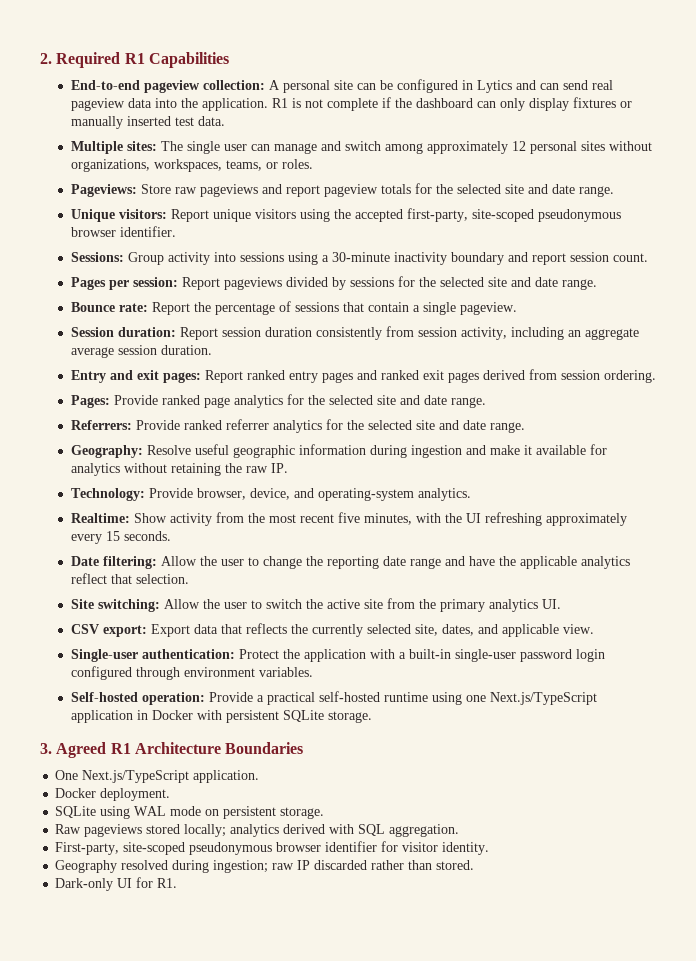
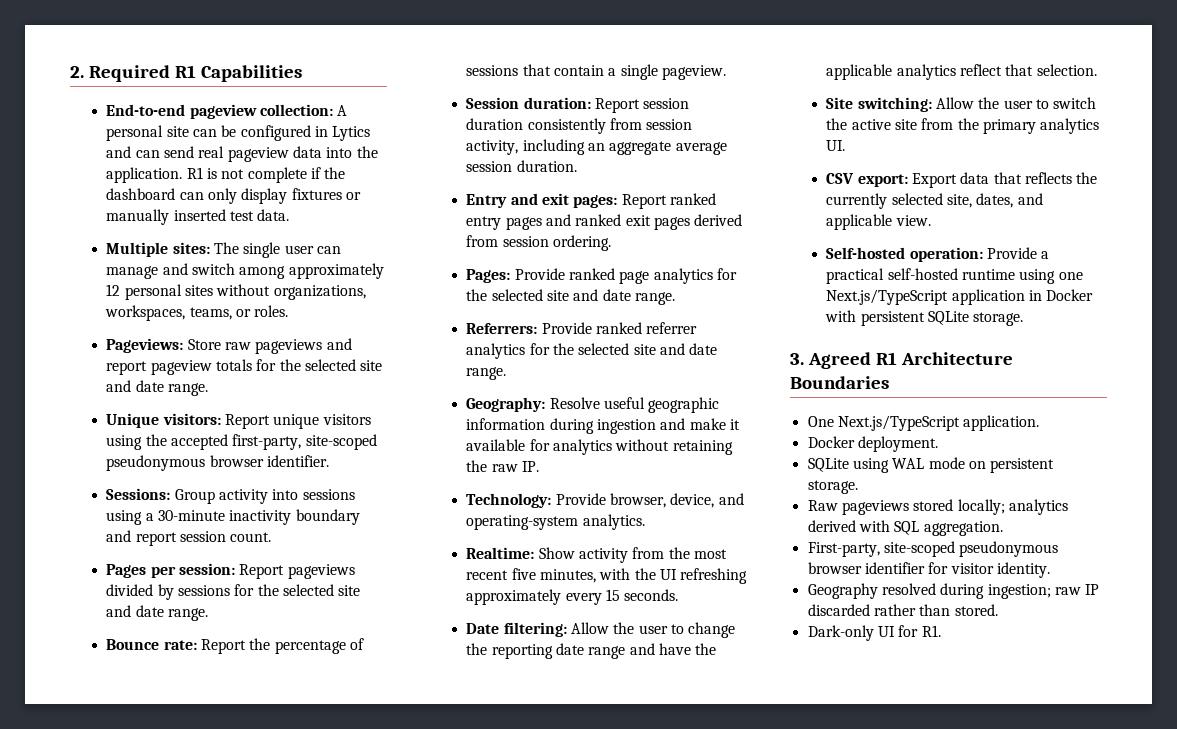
[70,649,605,662] [70,666,313,680] // Single-user authentication: Protect the application with a built-in single-user password login configured through environment variables. -> (931, 220) none

